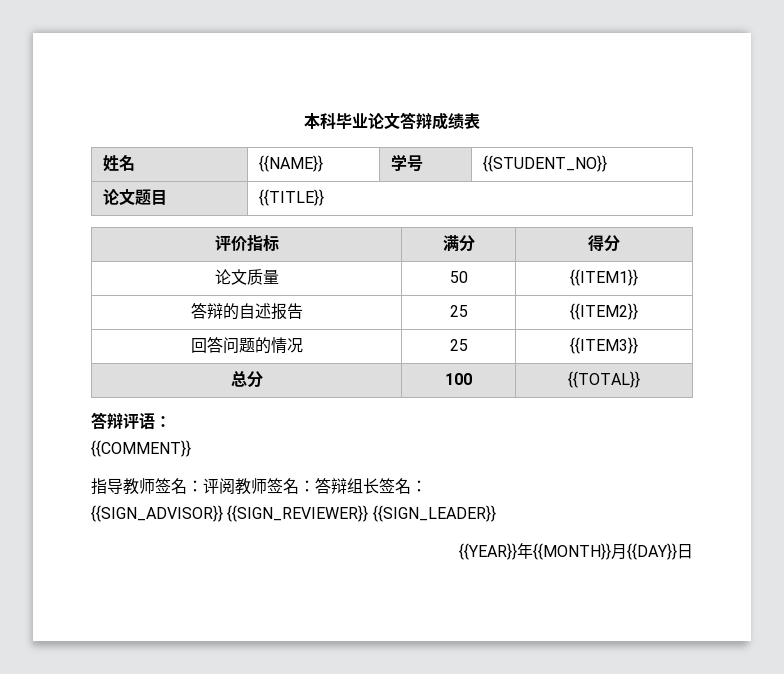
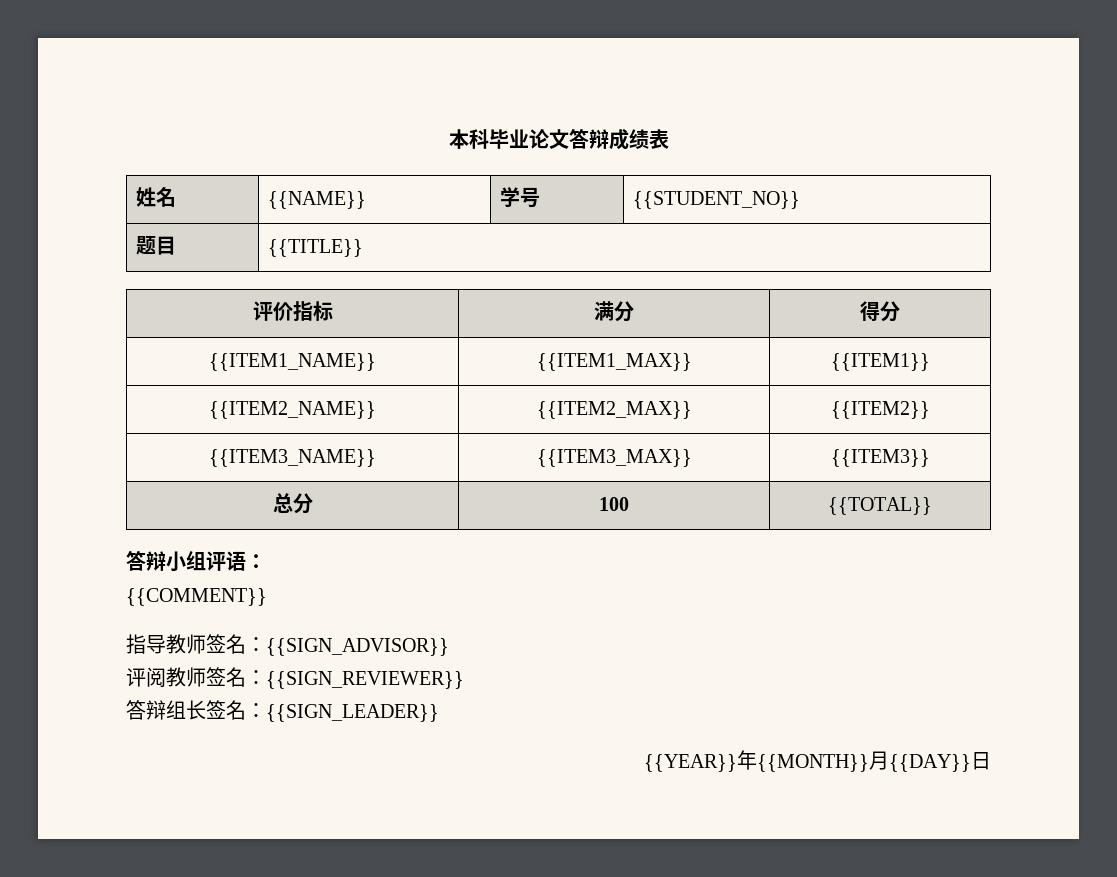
[102,188,135,206] 论文 -> (800, 200) none
[214,269,279,285] [449,271,468,283] [570,269,638,286] [190,303,303,320] [449,305,468,317] [570,303,638,320] [190,337,303,354] [449,339,468,351] 论文质量 | 50 | {{ITEM1}} // 答辩的自述报告 | 25 | {{ITEM2}} // 回答问题的情况 | 25 -> [209,353,376,371] [536,353,692,371] [830,353,930,371] [209,401,376,419] [536,401,692,419] [830,401,930,419] [209,449,376,467] [536,449,692,467] {{ITEM1_NAME}} | {{ITEM1_MAX}} | {{ITEM1}} // {{ITEM2_NAME}} | {{ITEM2_MAX}} | {{ITEM2}} // {{ITEM3_NAME}} | {{ITEM3_MAX}}
(123, 421) none -> [166,551,206,572] 小组
(203, 486) none -> [266,638,449,656] {{SIGN_ADVISOR}} //
(315, 486) none -> [266,671,464,689] {{SIGN_REVIEWER}} //
[91,505,369,522] // {{SIGN_ADVISOR}} {{SIGN_REVIEWER}} -> (266, 710) none

